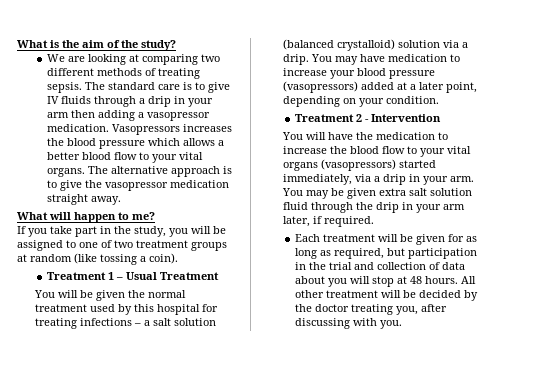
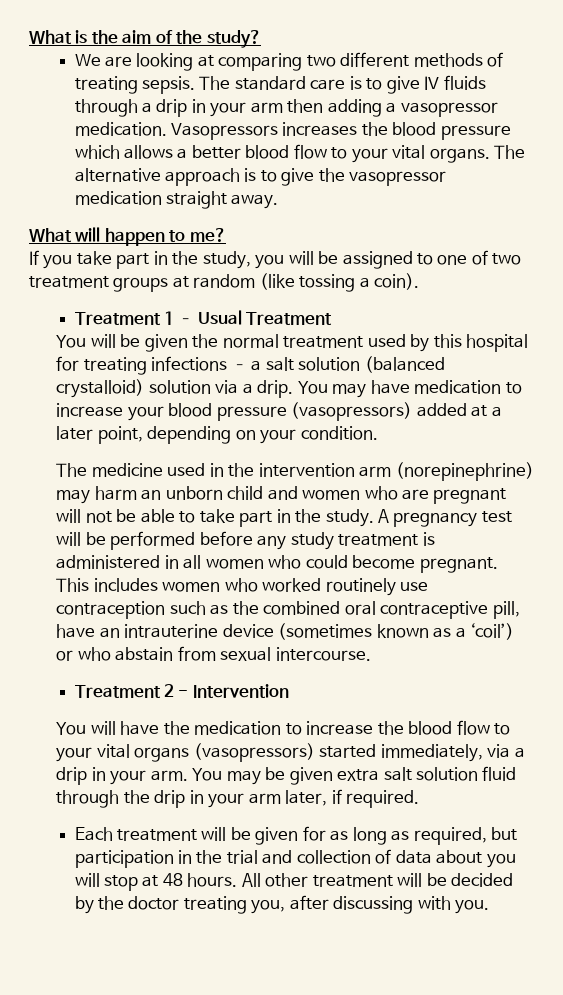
(440, 100) none -> [56,462,534,481] [56,486,507,504] [56,509,512,527] [56,531,435,550] [56,555,498,573] [56,578,429,596] [56,601,520,619] [56,623,515,640] [56,646,371,661] // The medicine used in the intervention arm (norepinephrine) may harm an unborn child and women who are pregnant will not be able to take part in the study. A pregnancy test will be performed before any study treatment is administered in all women who could become pregnant. This includes women who worked routinely use contraception such as the combined oral contraceptive pill, have an intrauterine device (sometimes known as a ‘coil’) or who abstain from sexual intercourse.

